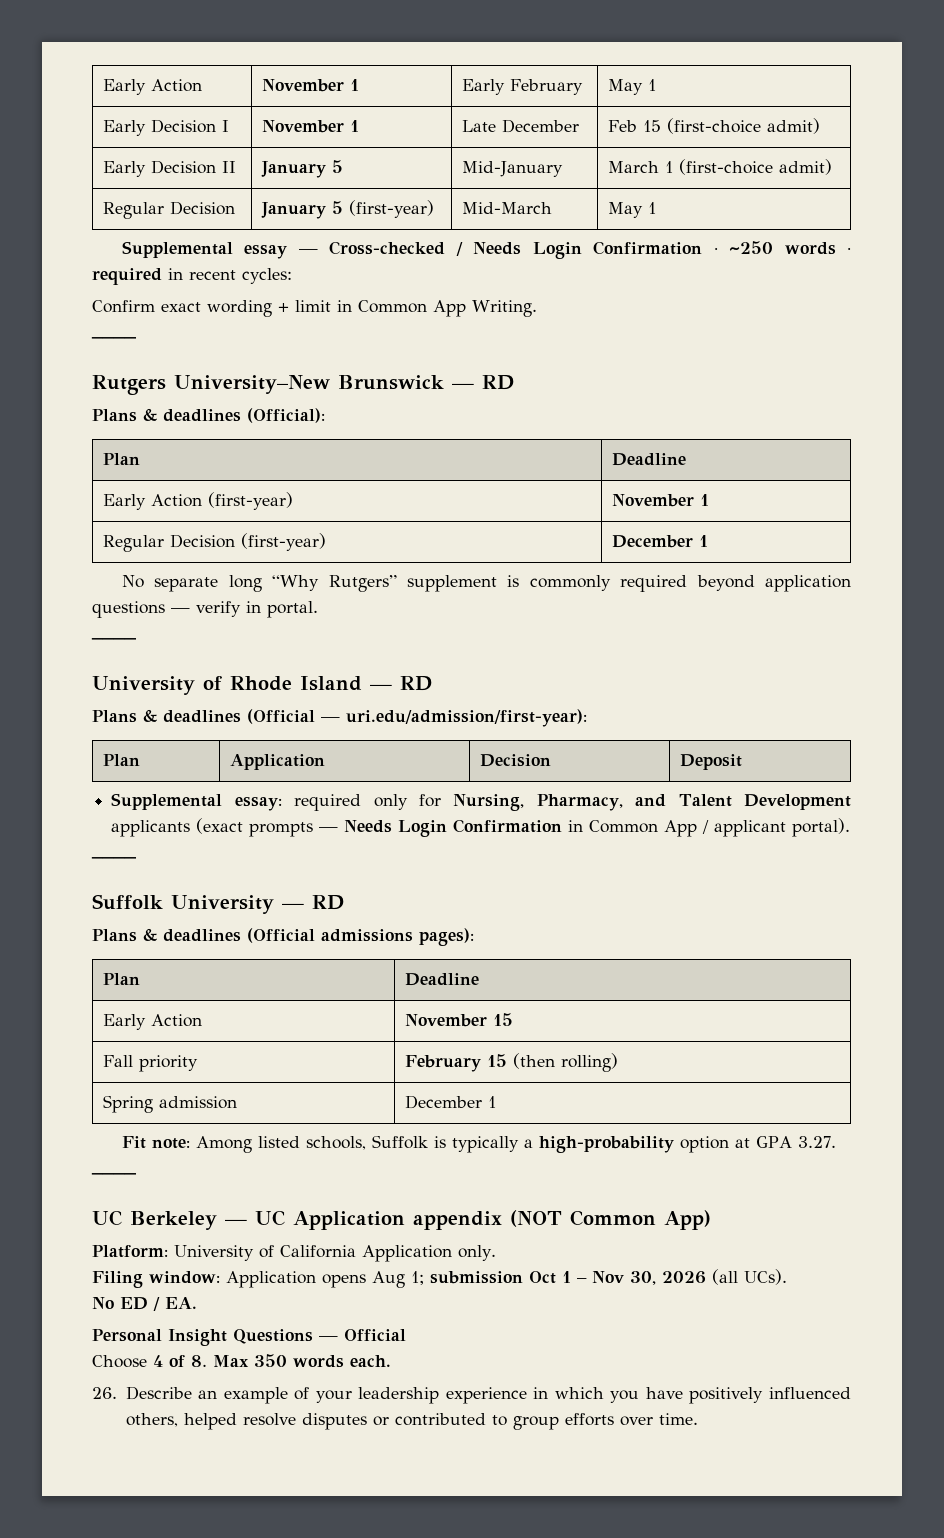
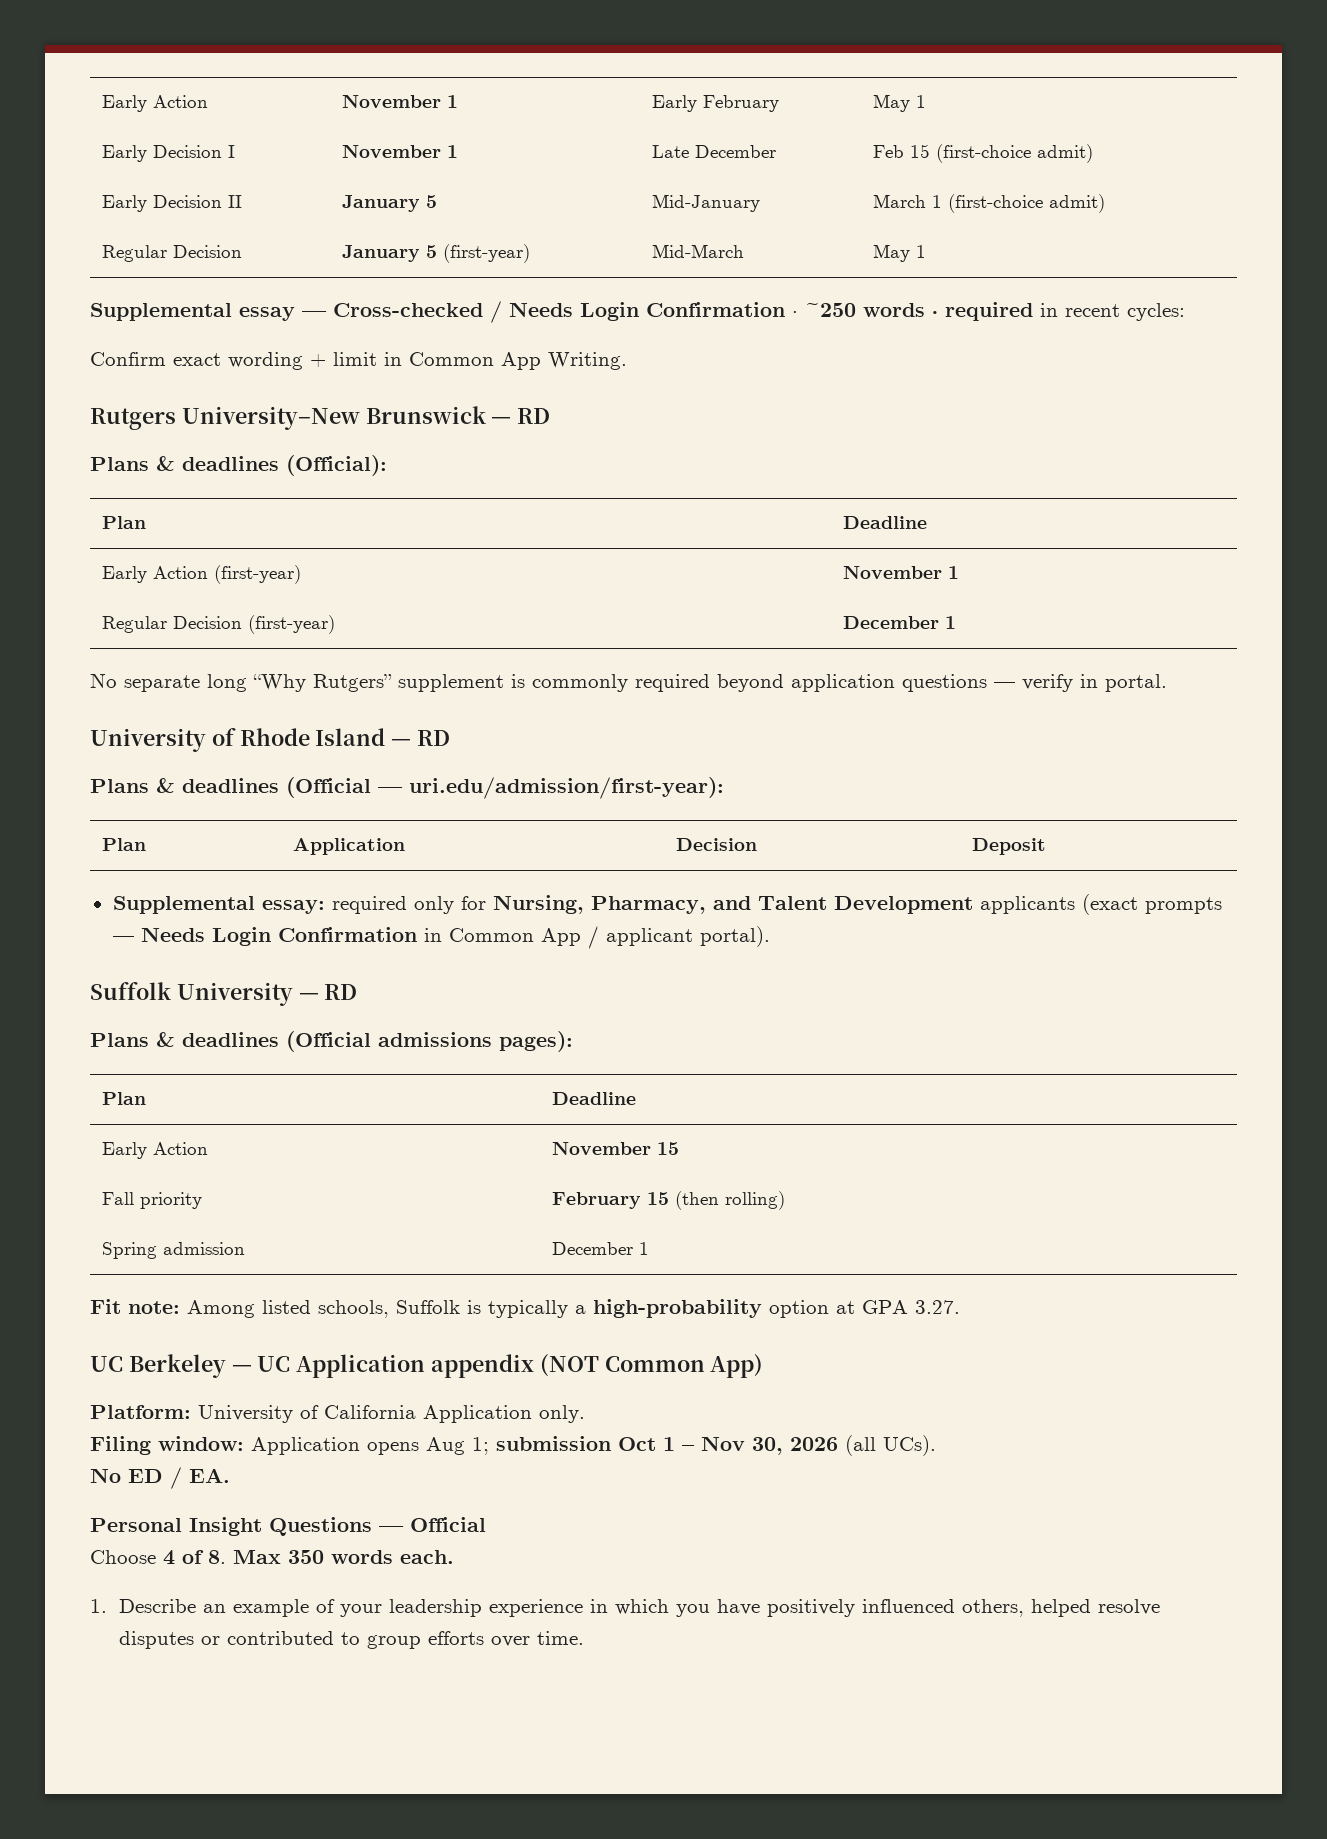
[91,337,137,344] // ──── -> (627, 361) none
[91,638,137,645] // ──── -> (1167, 683) none
[91,857,137,864] // ──── -> (770, 936) none
[91,1173,137,1180] // ──── -> (960, 1307) none
[92,1387,117,1399] 26. -> [90,1599,107,1613] 1.

